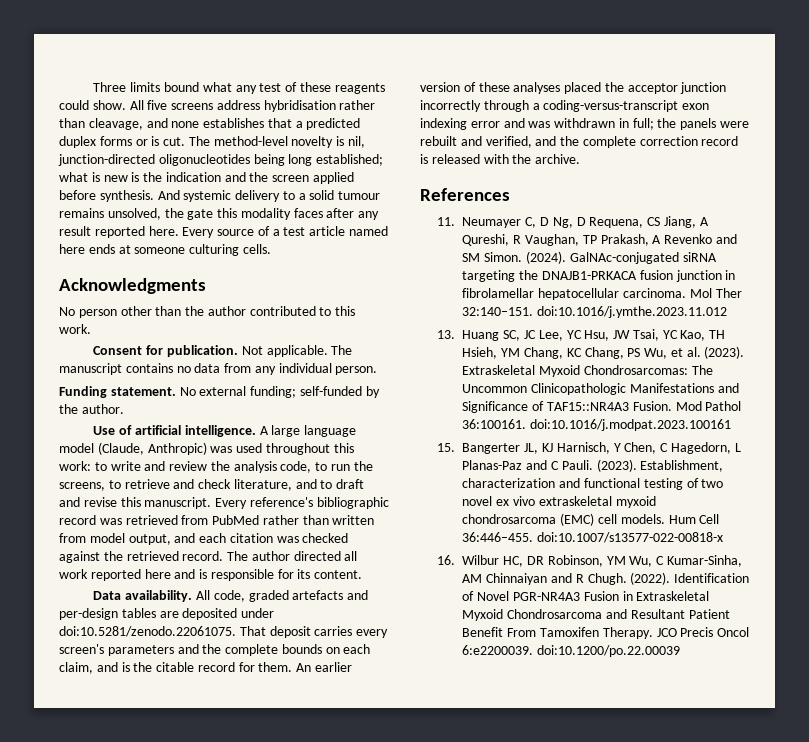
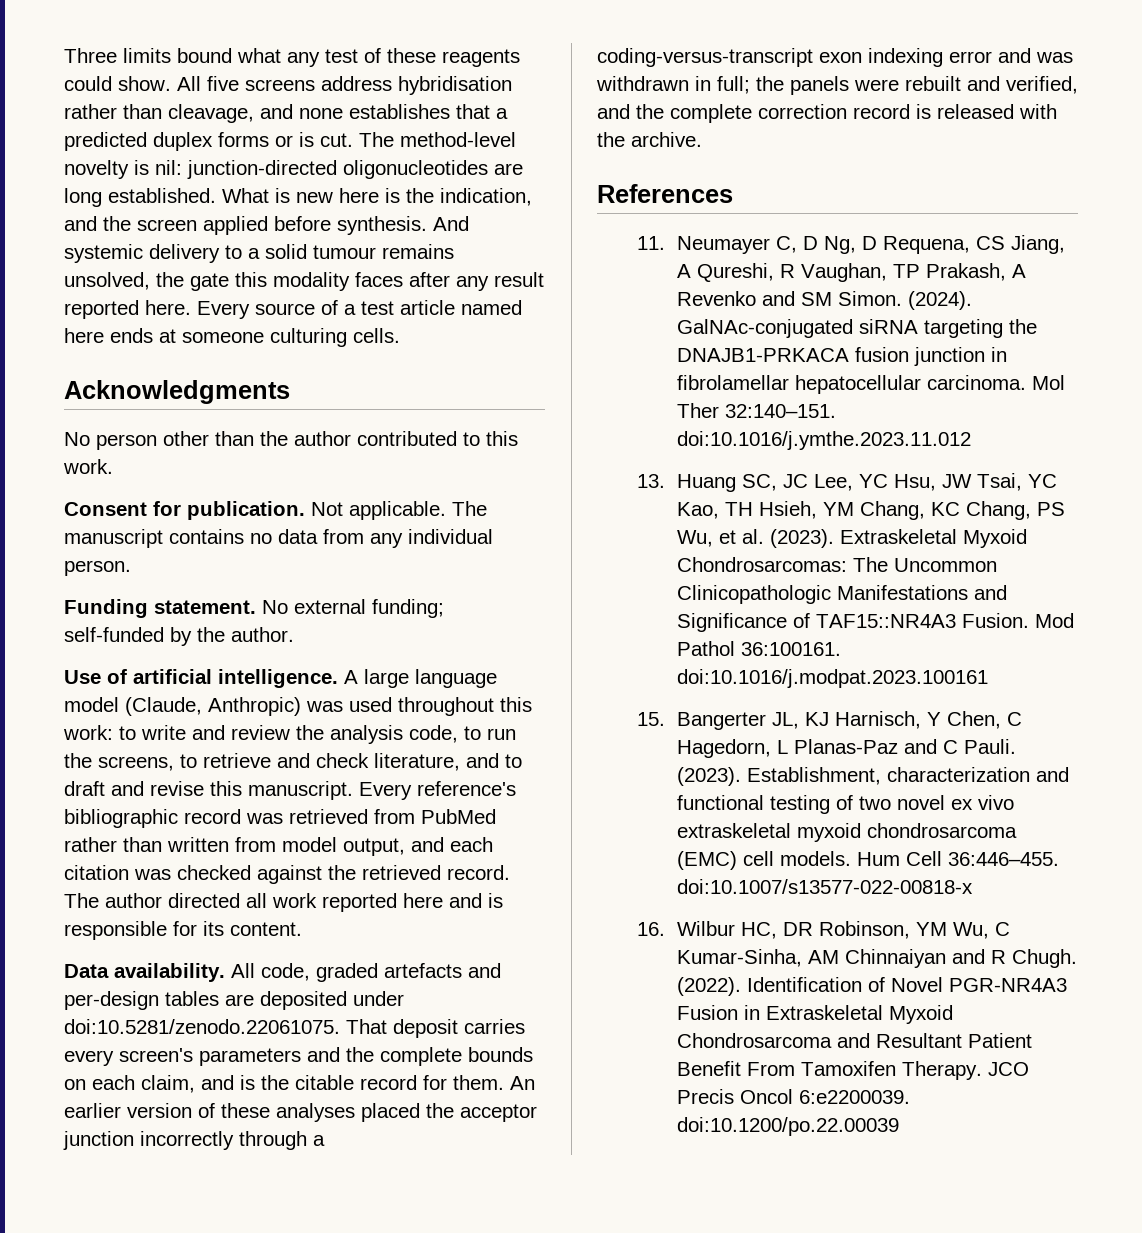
[348,136,366,148] nil, -> [155,160,182,175] nil:
[253,154,384,166] [59,172,88,182] being long established; what -> [494,163,523,175] [64,188,269,207] are long established. What
[131,172,221,182] is the indication -> [339,188,532,206] here is the indication,

